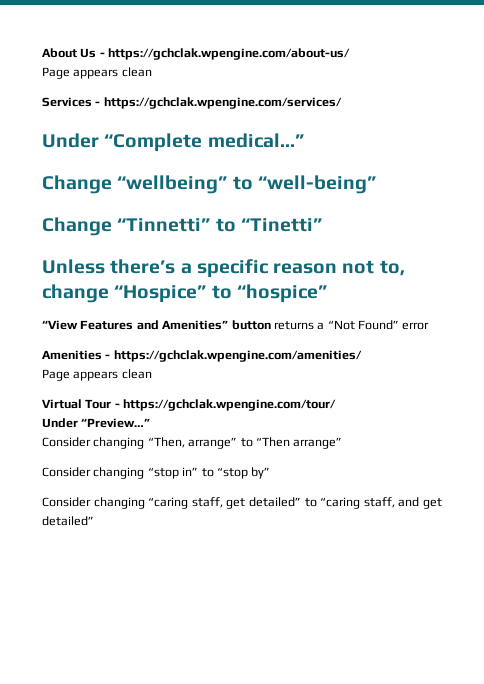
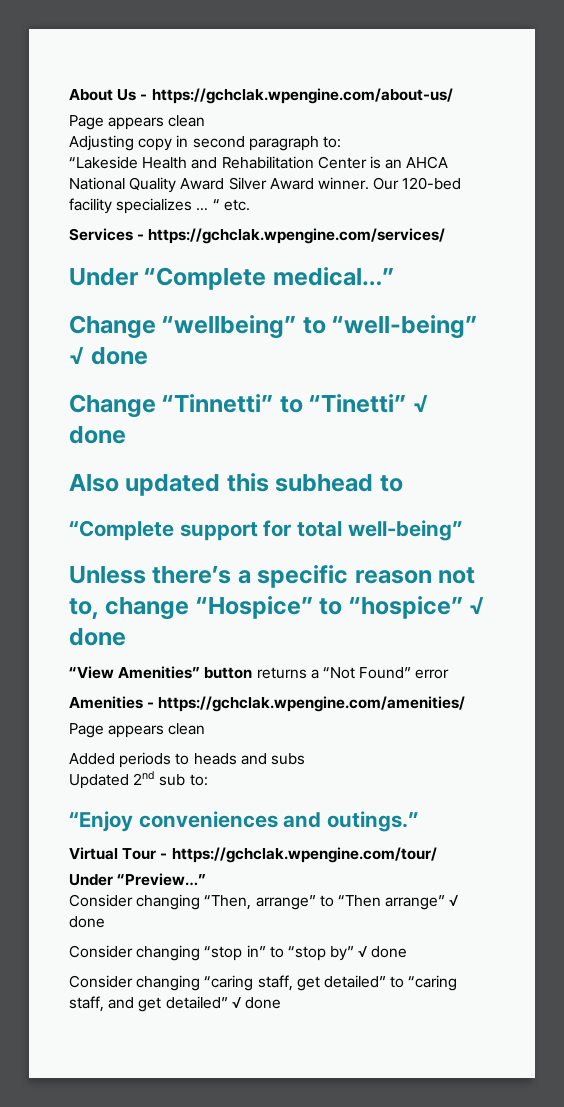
(152, 72) none -> [69,135,341,151] [69,156,449,169] [69,177,462,193] [69,198,250,214] // Adjusting copy in second paragraph to: // “Lakeside Health and Rehabilitation Center is an AHCA National Quality Award Silver Award winner. Our 120-bed facility specializes … “ etc.
(376, 184) none -> [69,347,149,365] √ done
(322, 225) none -> [412,395,429,412] [69,426,126,444] [69,473,403,496] [69,520,462,541] √ done // Also updated this subhead to // “Complete support for total well-being”
(327, 293) none -> [469,597,486,614] [69,628,126,646] √ done
[80,320,159,330] Features and -> (114, 672) none
(152, 374) none -> [69,752,305,768] [69,771,208,789] [69,811,419,832] // Added periods to heads and subs // Updated 2nd sub to: // “Enjoy conveniences and outings.”
(343, 443) none -> [449,895,459,906] [69,916,105,928] √ done
(271, 473) none -> [358,946,408,958] √ done
(94, 521) none -> [231,997,281,1009] √ done

